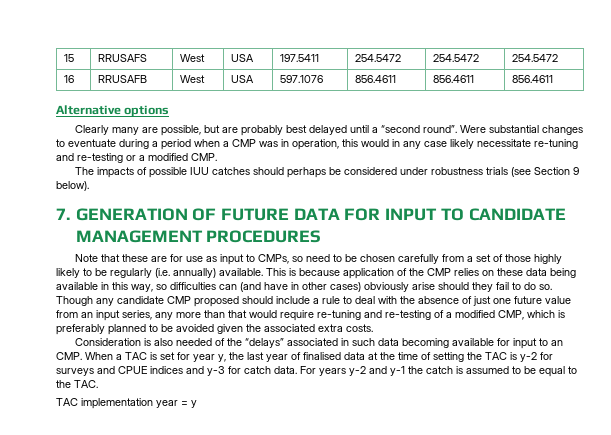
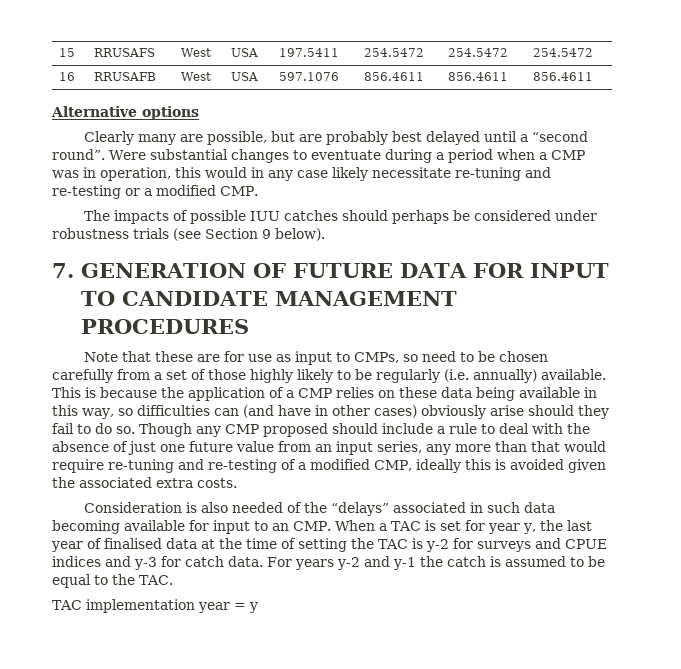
(340, 272) none -> [161,387,184,398] the
[409,268,424,276] the -> [286,390,294,398] a
[117,296,164,304] candidate -> (221, 431) none
[527,310,565,318] [56,324,173,335] which is preferably planned to be -> [415,459,506,473] ideally this is

